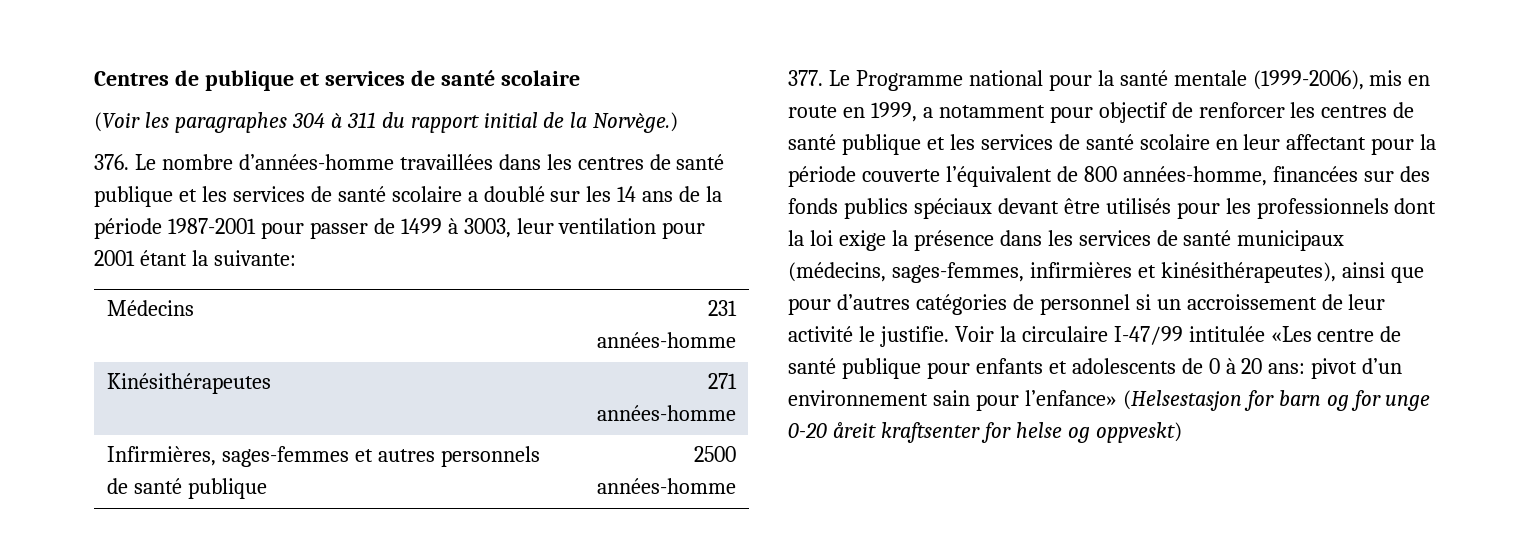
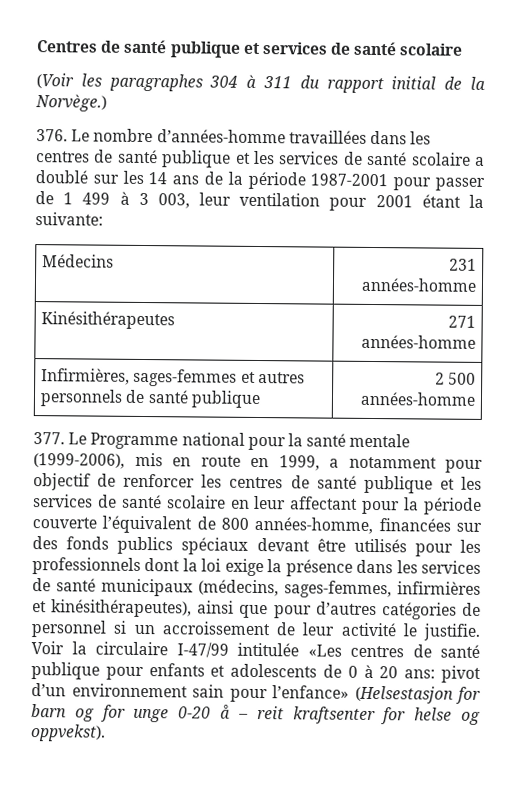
(199, 78) none -> [123,39,168,54] santé
[400,218,511,238] 1499 à 3003, -> [63,191,190,209] 1 499 à 3 003,
[693,446,736,462] 2500 -> [434,372,476,385] 2 500
[1317,329,1375,342] centre -> [350,645,404,658] centres
[832,422,876,438] åreit -> [220,704,284,720] å – reit
[1095,422,1182,443] oppveskt) -> [30,724,106,742] oppvekst).

